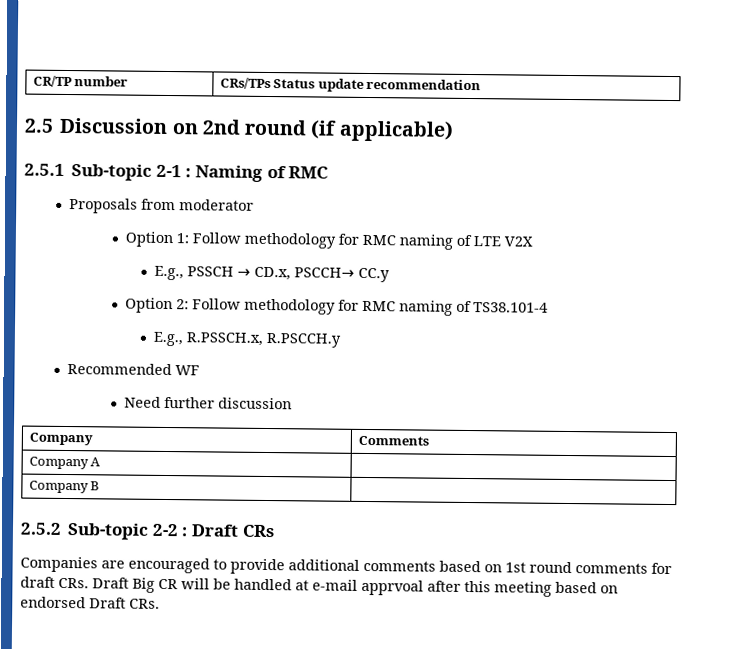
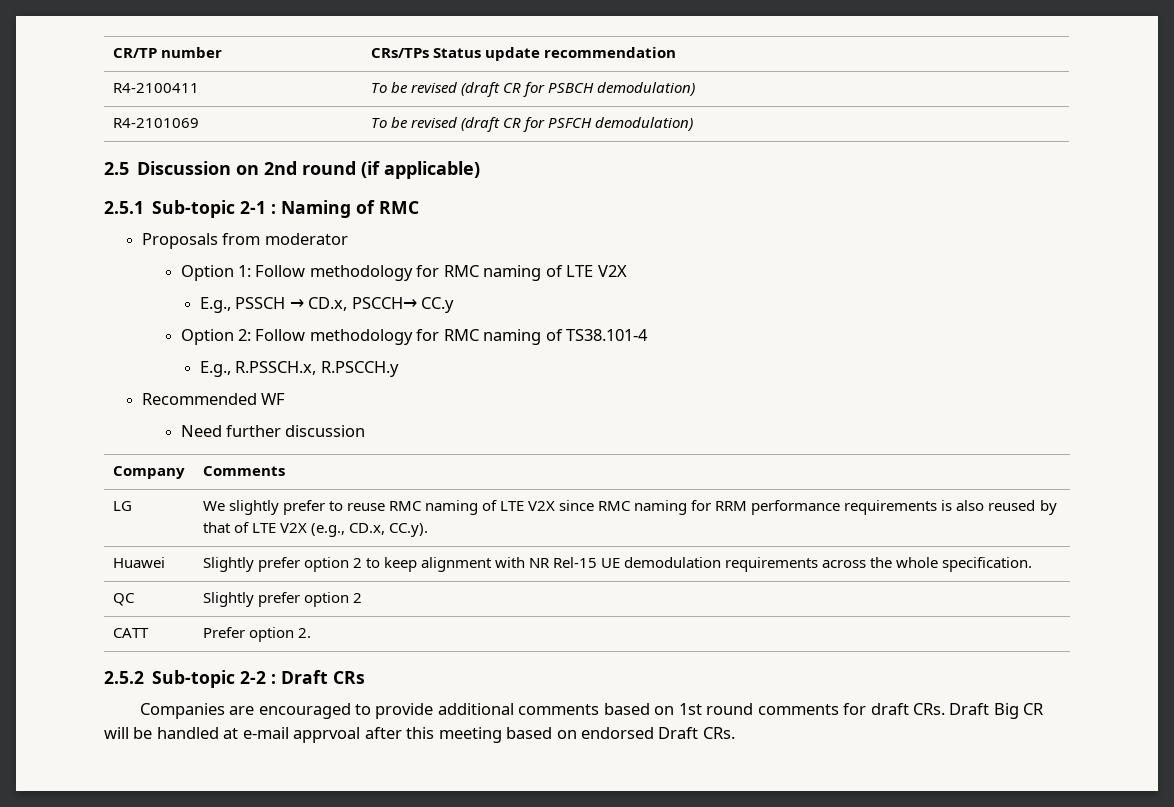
(482, 84) none -> [112,83,199,93] [370,82,695,97] [112,118,199,128] [370,117,693,132] // R4-2100411 | To be revised (draft CR for PSBCH demodulation) // R4-2101069 | To be revised (draft CR for PSFCH demodulation)
[28,456,102,470] [28,480,101,494] Company A | // Company B | -> [112,501,132,511] [202,500,1057,515] [202,522,428,537] [112,557,165,568] [202,557,1033,572] [112,593,135,606] [202,592,362,607] [112,628,149,638] [202,627,311,642] LG | We slightly prefer to reuse RMC naming of LTE V2X since RMC naming for RRM performance requirements is also reused by that of LTE V2X (e.g., CD.x, CC.y). // Huawei | Slightly prefer option 2 to keep alignment with NR Rel-15 UE demodulation requirements across the whole specification. // QC | Slightly prefer option 2 // CATT | Prefer option 2.

